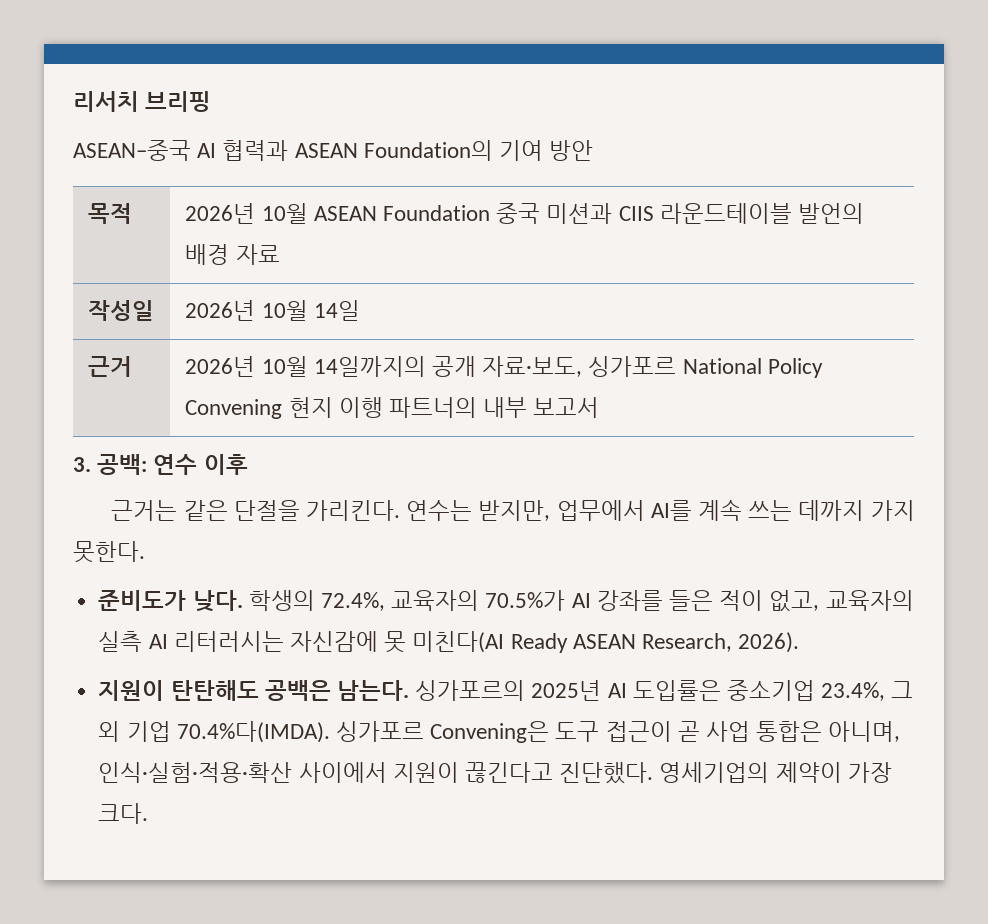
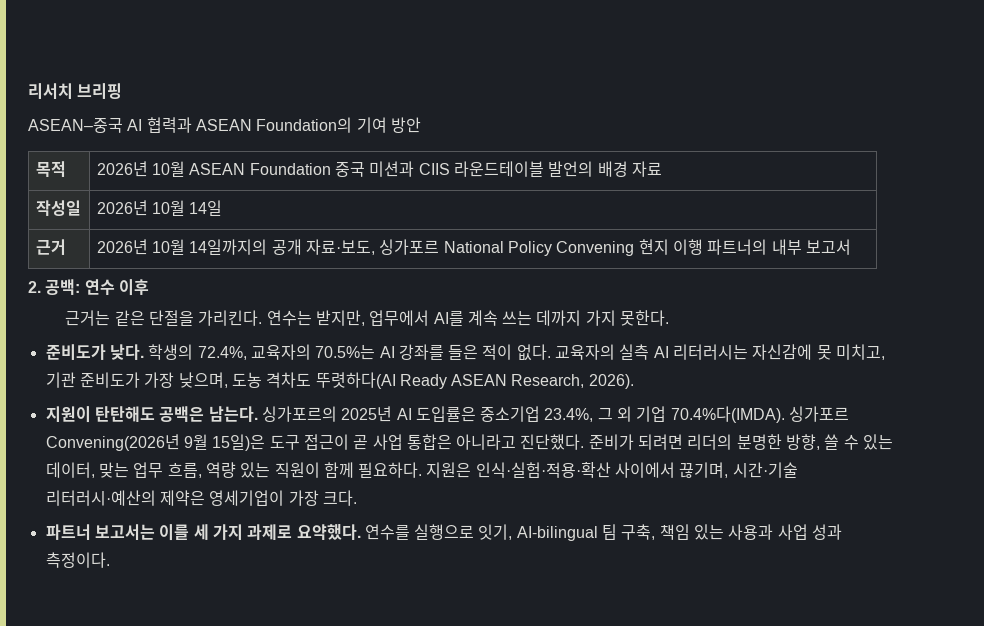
[73,457,91,472] 3. -> [28,281,41,293] 2.
[485,590,566,611] 70.5%가 -> [315,344,376,360] 70.5%는
[769,590,820,612] 없고, -> [516,344,551,361] 없다.
[412,631,505,653] 미친다(AI -> [836,344,886,360] [45,372,396,389] 미치고, 기관 준비도가 가장 낮으며, 도농 격차도 뚜렷하다(AI
[430,721,550,743] Convening은 -> [45,434,266,451] Convening(2026년 9월 15일)은
[828,721,901,742] [98,762,892,784] [98,803,149,824] 아니며, 인식·실험·적용·확산 사이에서 지원이 끊긴다고 진단했다. 영세기업의 제약이 가장 크다. -> [456,434,894,450] [45,462,798,478] [45,490,357,506] [45,524,843,541] [45,552,110,568] 아니라고 진단했다. 준비가 되려면 리더의 분명한 방향, 쓸 수 있는 데이터, 맞는 업무 흐름, 역량 있는 직원이 함께 필요하다. 지원은 인식·실험·적용·확산 사이에서 끊기며, 시간·기술 리터러시·예산의 제약은 영세기업이 가장 크다. // 파트너 보고서는 이를 세 가지 과제로 요약했다. 연수를 실행으로 잇기, AI-bilingual 팀 구축, 책임 있는 사용과 사업 성과 측정이다.

